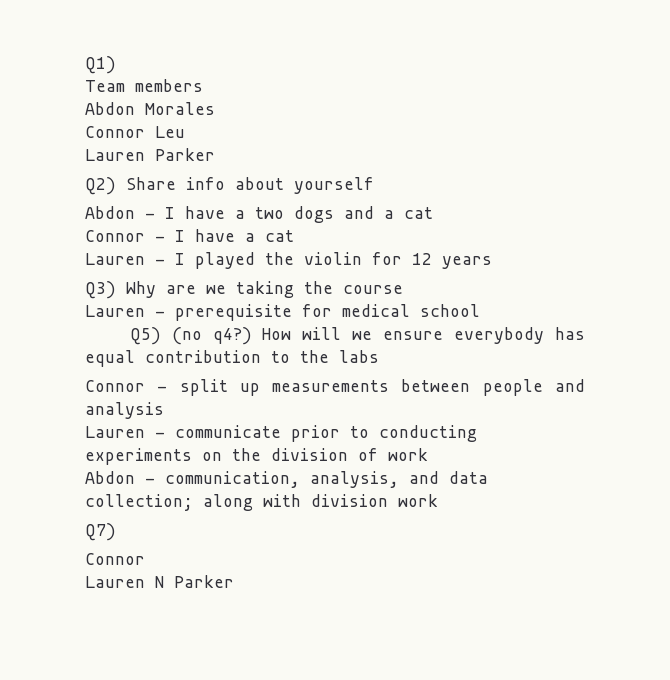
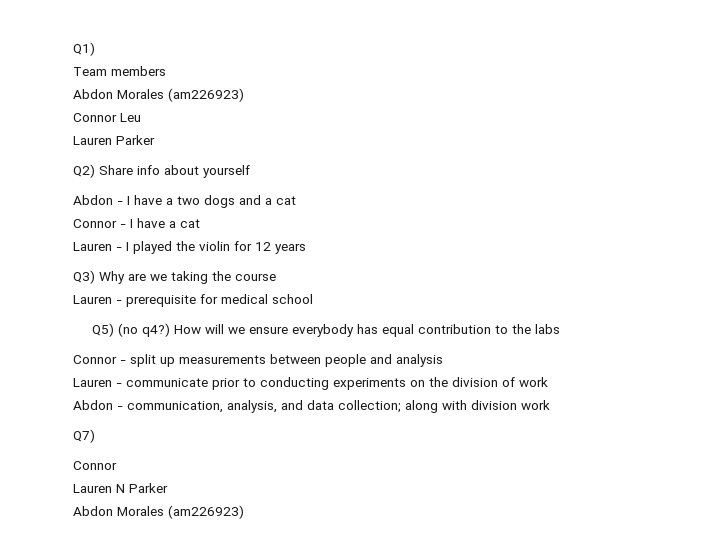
(215, 108) none -> [168,88,244,102] (am226923)
(234, 581) none -> [73,505,244,519] // Abdon Morales (am226923)

